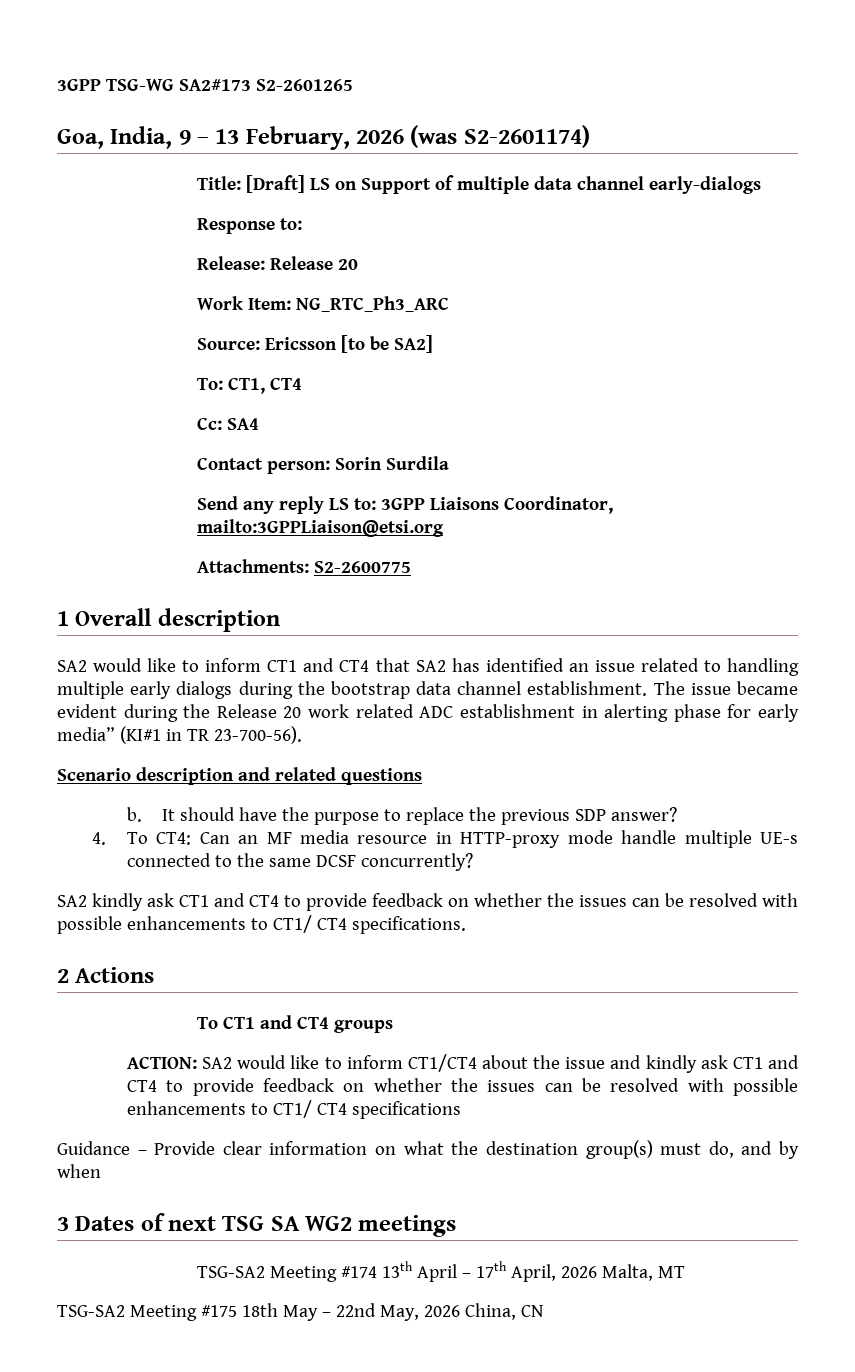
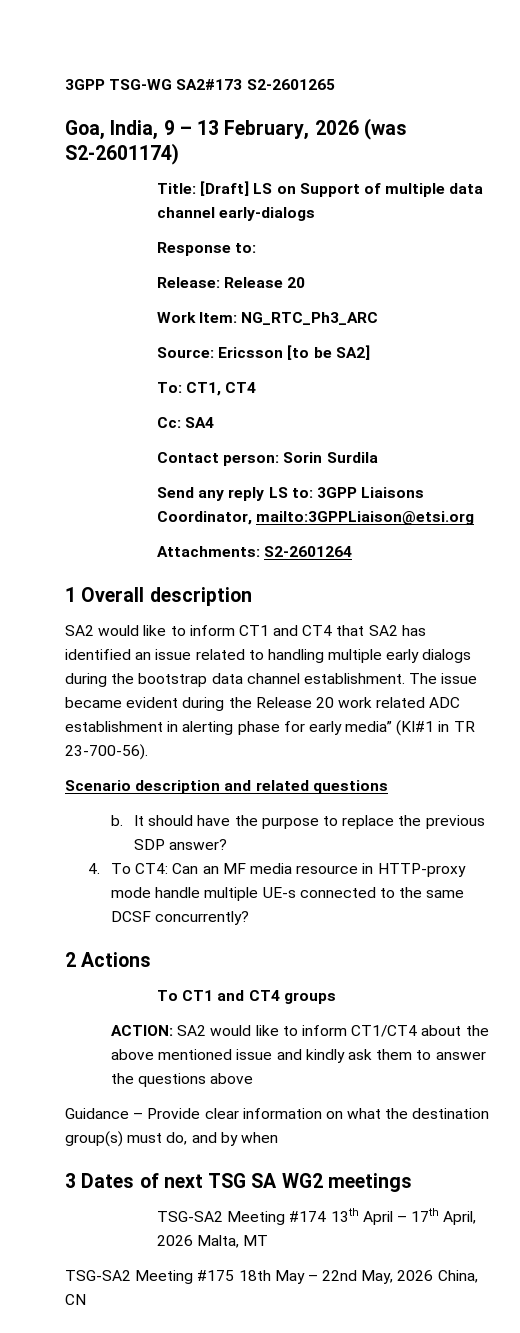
[313,561,411,573] S2-2600775 -> [264,546,353,557] S2-2601264
[57,893,798,911] [57,915,466,934] // SA2 kindly ask CT1 and CT4 to provide feedback on whether the issues can be resolved with possible enhancements to CT1/ CT4 specifications. -> (250, 918) none
(561, 1062) none -> [111,1049,233,1060] above mentioned
[732,1055,799,1069] [126,1078,798,1096] [126,1100,461,1119] CT1 and CT4 to provide feedback on whether the issues can be resolved with possible enhancements to CT1/ CT4 specifications -> [376,1049,486,1060] [111,1073,254,1087] them to answer the questions above

